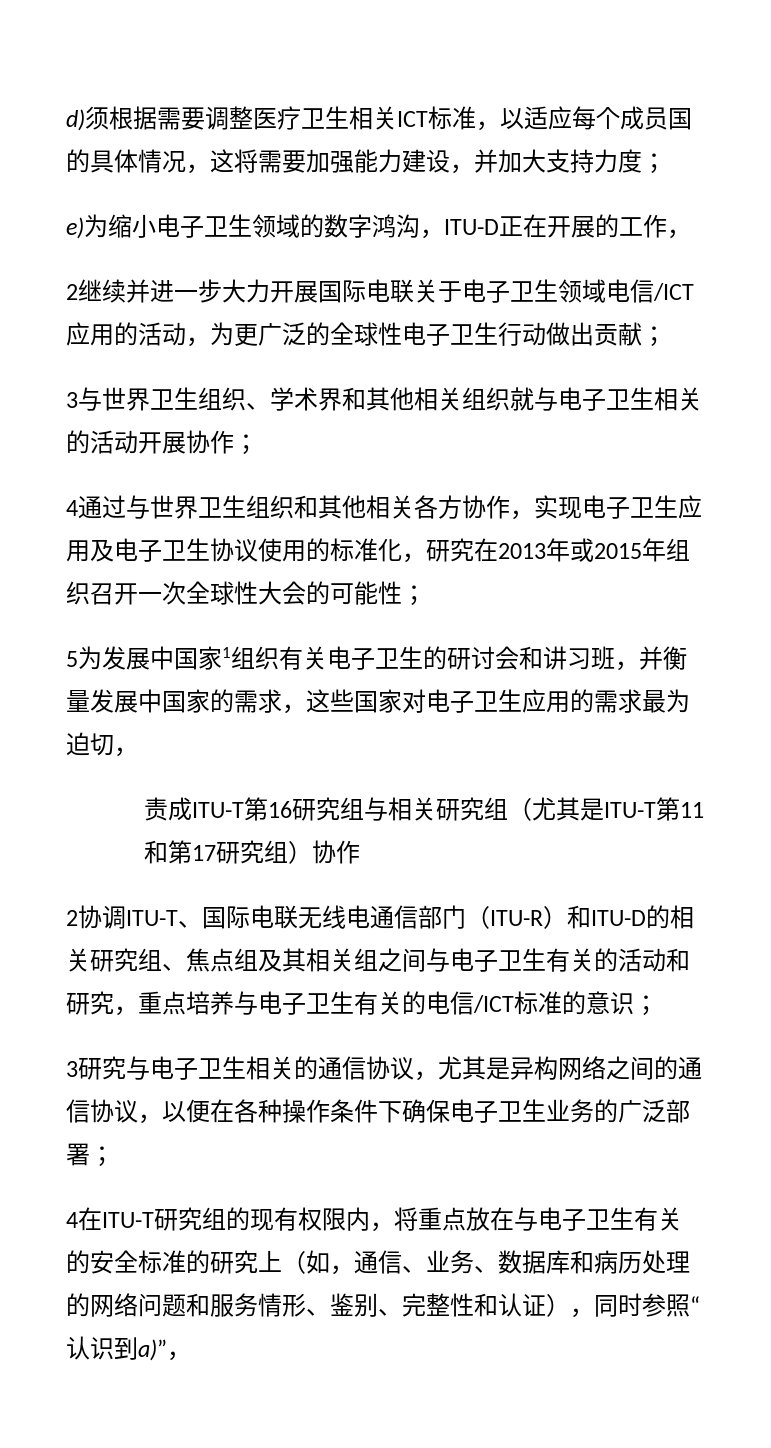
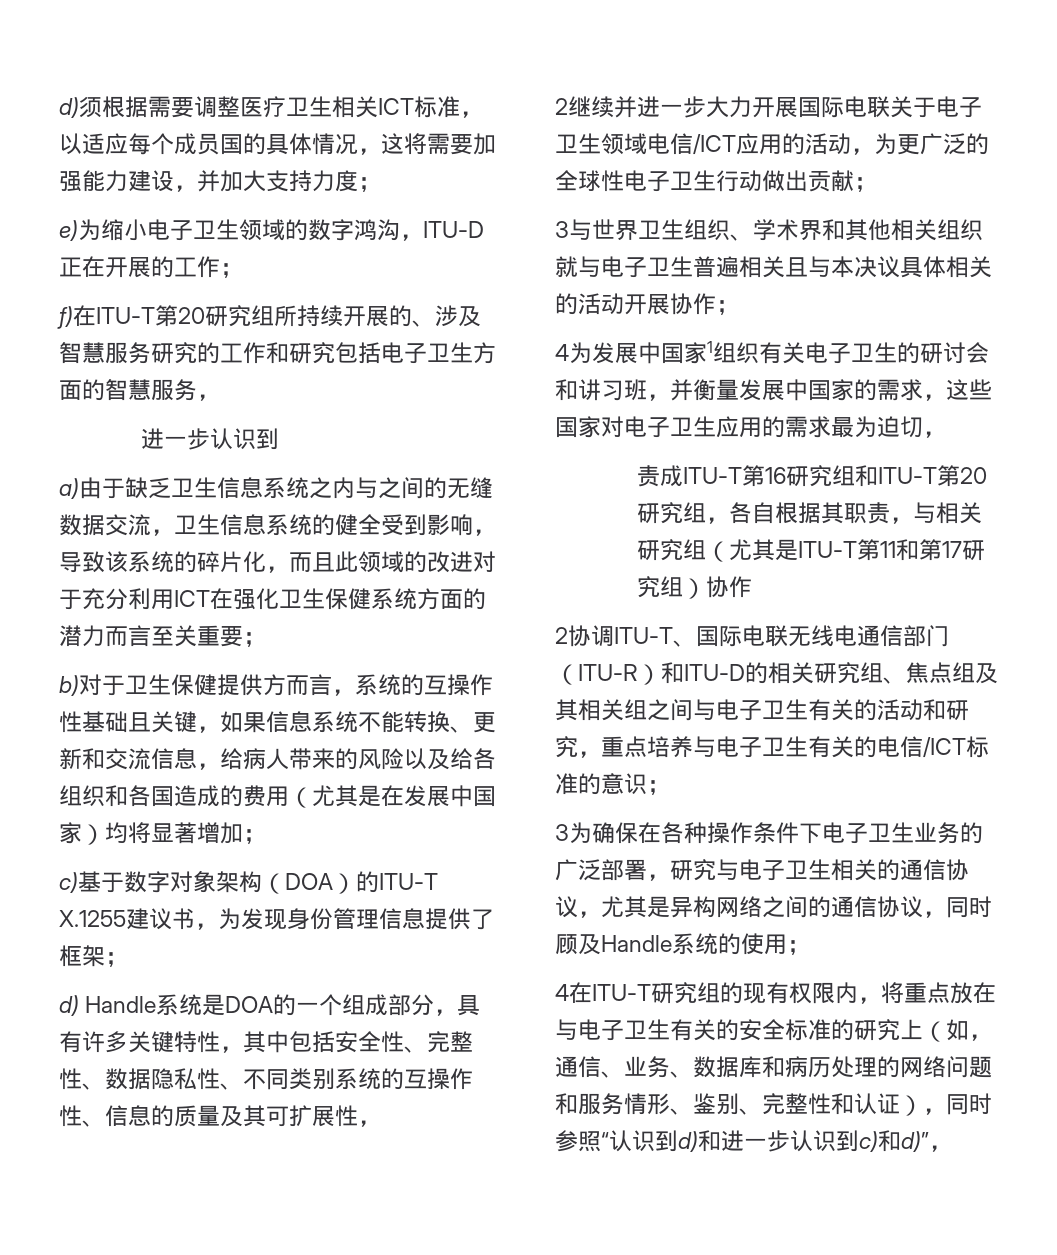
(667, 226) none -> [220,263,243,278] [57,305,481,329] [59,342,496,364] [59,379,220,401] [140,428,279,450] [59,477,493,499] [59,514,496,536] [59,551,496,573] [59,588,486,610] [59,625,266,647] [59,674,493,696] [59,711,496,733] [59,748,496,770] [59,785,496,808] [59,822,266,845] [59,870,438,894] [59,908,494,930] [59,945,128,967] [59,994,481,1016] [59,1031,473,1053] [59,1068,473,1090] [59,1105,358,1127] ； // f)在ITU-T第20研究组所持续开展的、涉及智慧服务研究的工作和研究包括电子卫生方面的智慧服务， // 进一步认识到 // a)由于缺乏卫生信息系统之内与之间的无缝数据交流，卫生信息系统的健全受到影响，导致该系统的碎片化，而且此领域的改进对于充分利用ICT在强化卫生保健系统方面的潜力而言至关重要； // b)对于卫生保健提供方而言，系统的互操作性基础且关键，如果信息系统不能转换、更新和交流信息，给病人带来的风险以及给各组织和各国造成的费用（尤其是在发展中国家）均将显著增加； // c)基于数字对象架构（DOA）的ITU-T X.1255建议书，为发现身份管理信息提供了框架； // d) Handle系统是DOA的一个组成部分，具有许多关键特性，其中包括安全性、完整性、数据隐私性、不同类别系统的互操作性、信息的质量及其可扩展性
(654, 398) none -> [693,256,946,278] 普遍相关且与本决议具体
[78,495,702,520] [66,538,690,563] [66,581,426,606] [66,651,78,667] 通过与世界卫生组织和其他相关各方协作，实现电子卫生应用及电子卫生协议使用的标准化，研究在2013年或2015年组织召开一次全球性大会的可能性； // 5 -> (569, 352) none
(365, 808) none -> [854,465,987,487] [636,502,913,524] 和ITU-T第20研究组，各自根据其职责，
(78, 1069) none -> [569,822,983,844] [555,859,670,881] 为确保在各种操作条件下电子卫生业务的广泛部署，
[162,1099,690,1123] [66,1143,90,1166] 以便在各种操作条件下确保电子卫生业务的广泛部署 -> [946,896,992,918] [555,933,787,955] 同时顾及Handle系统的使用
[138,1339,167,1361] a)” -> [678,1130,929,1152] d)和进一步认识到c)和d)”

